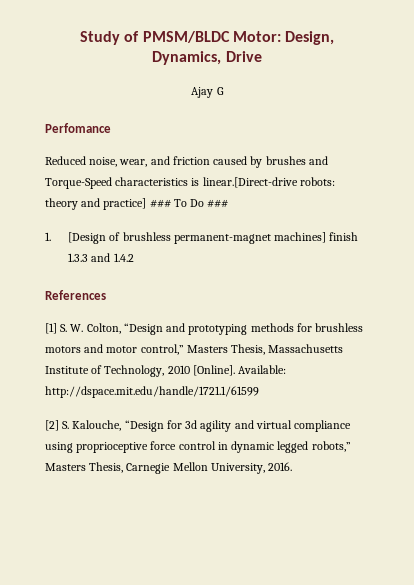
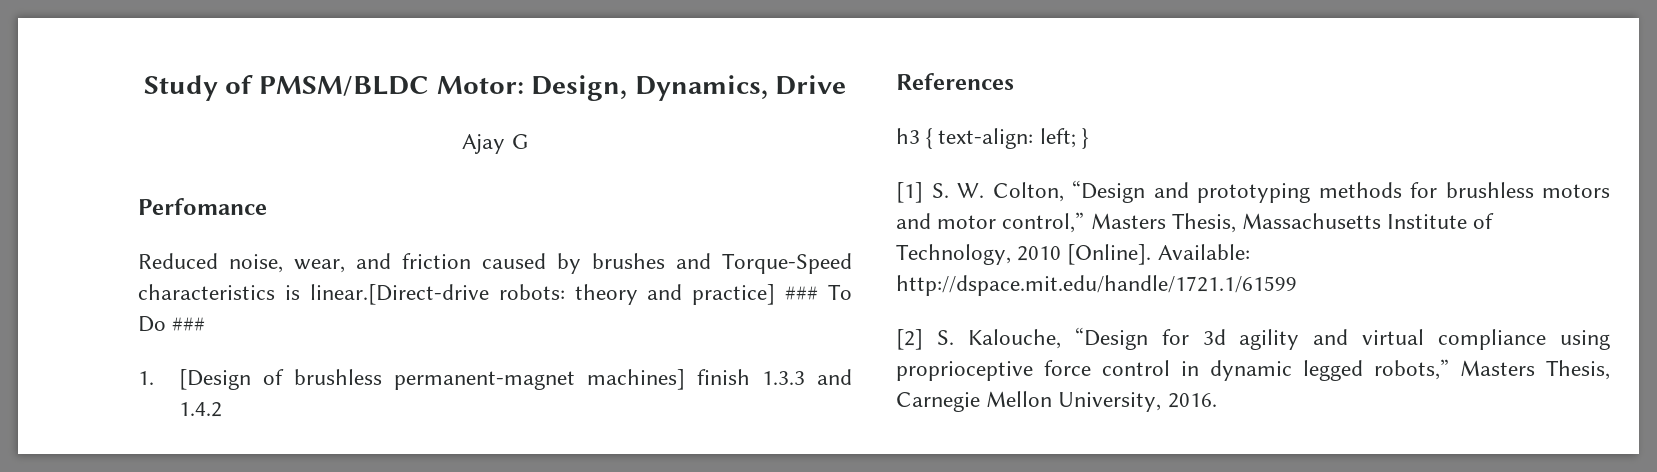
(106, 295) none -> [896,128,1089,149] // h3 { text-align: left; }

